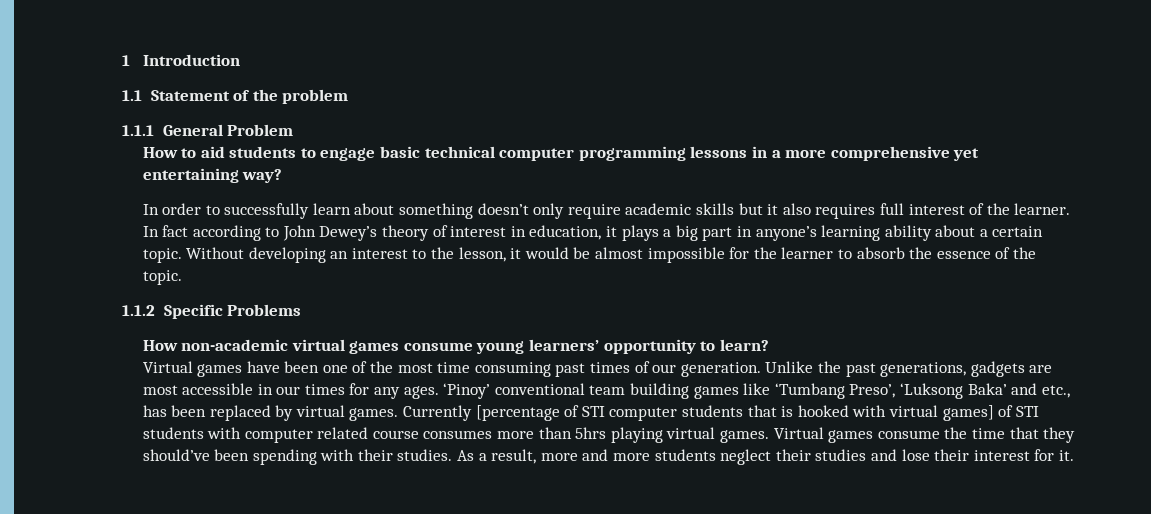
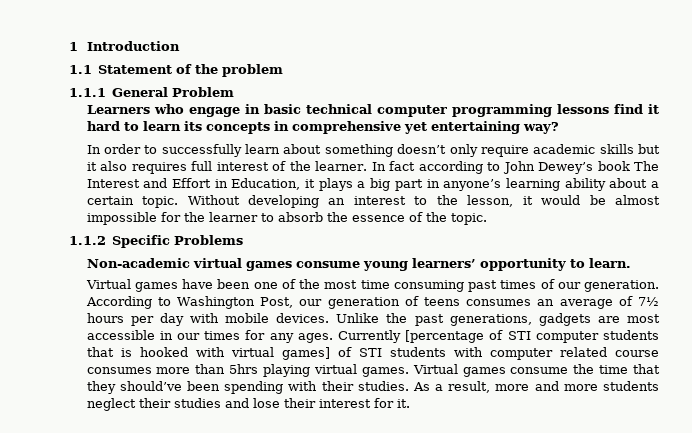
[142,146,376,161] How to aid students to engage -> [86,104,260,117] Learners who engage in
[751,146,827,158] in a more -> [613,104,659,114] [86,121,289,134] find it hard to learn its concepts in
[382,225,602,241] theory of interest in education, -> [597,161,659,171] [86,178,301,190] book The Interest and Effort in Education,
[142,339,289,351] How non-academic -> [86,258,190,268] Non-academic
[719,339,769,351] learn? -> [588,258,631,268] learn.
(761, 369) none -> [85,296,659,309] [86,313,330,326] According to Washington Post, our generation of teens consumes an average of 7½ hours per day with mobile devices.
[443,383,1070,399] [142,405,399,421] ‘Pinoy’ conventional team building games like ‘Tumbang Preso’, ‘Luksong Baka’ and etc., has been replaced by virtual games. -> (333, 338) none

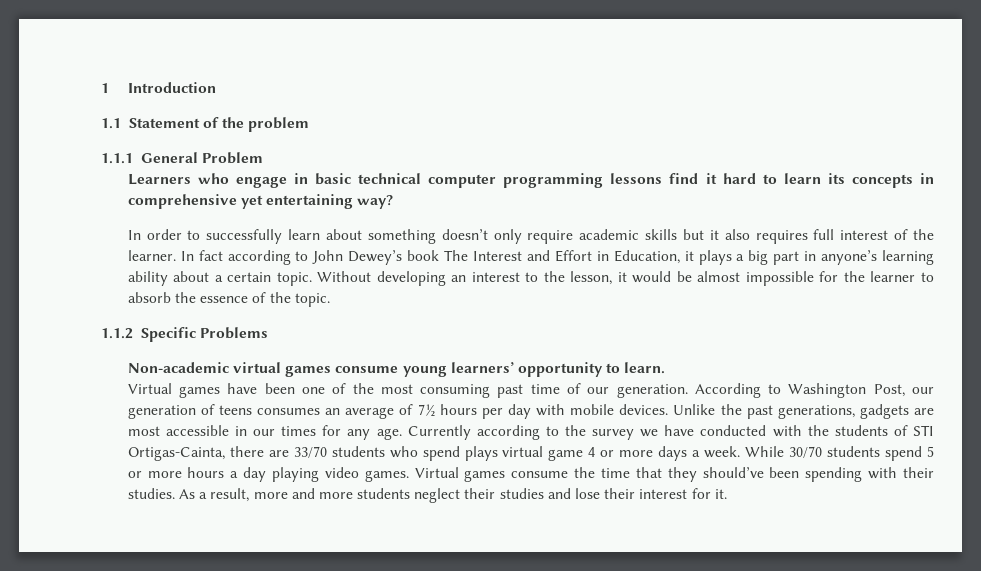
[360,280,390,289] time -> (413, 389) none
[500,280,537,289] times -> [530,384,560,394] time
[297,330,659,343] [86,347,659,360] [86,364,357,377] ages. Currently [percentage of STI computer students that is hooked with virtual games] of STI students with computer related course consumes more than 5hrs playing virtual -> [376,425,935,440] [127,446,934,461] [127,467,359,482] age. Currently according to the survey we have conducted with the students of STI Ortigas-Cainta, there are 33/70 students who spend plays virtual game 4 or more days a week. While 30/70 students spend 5 or more hours a day playing video

